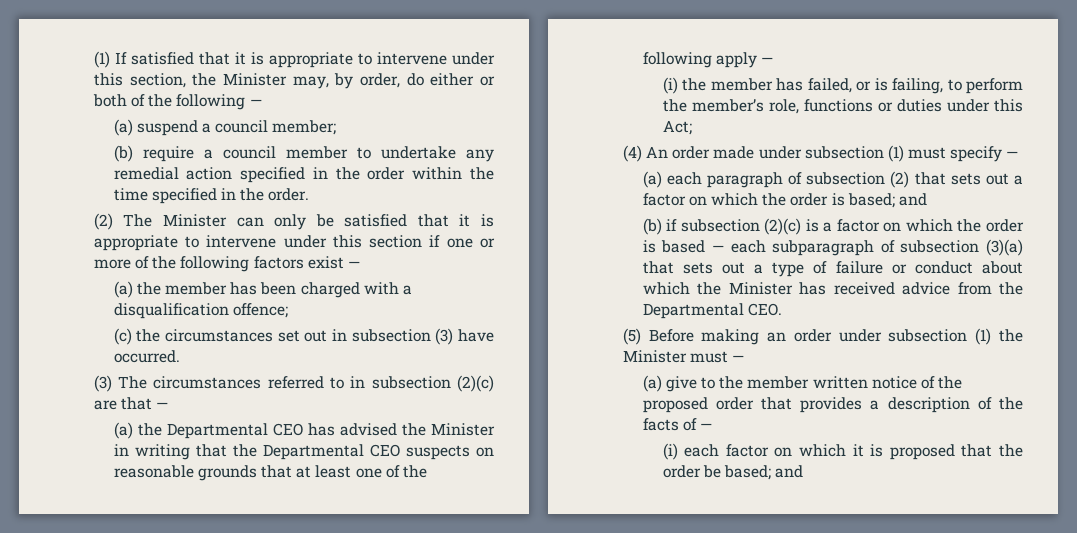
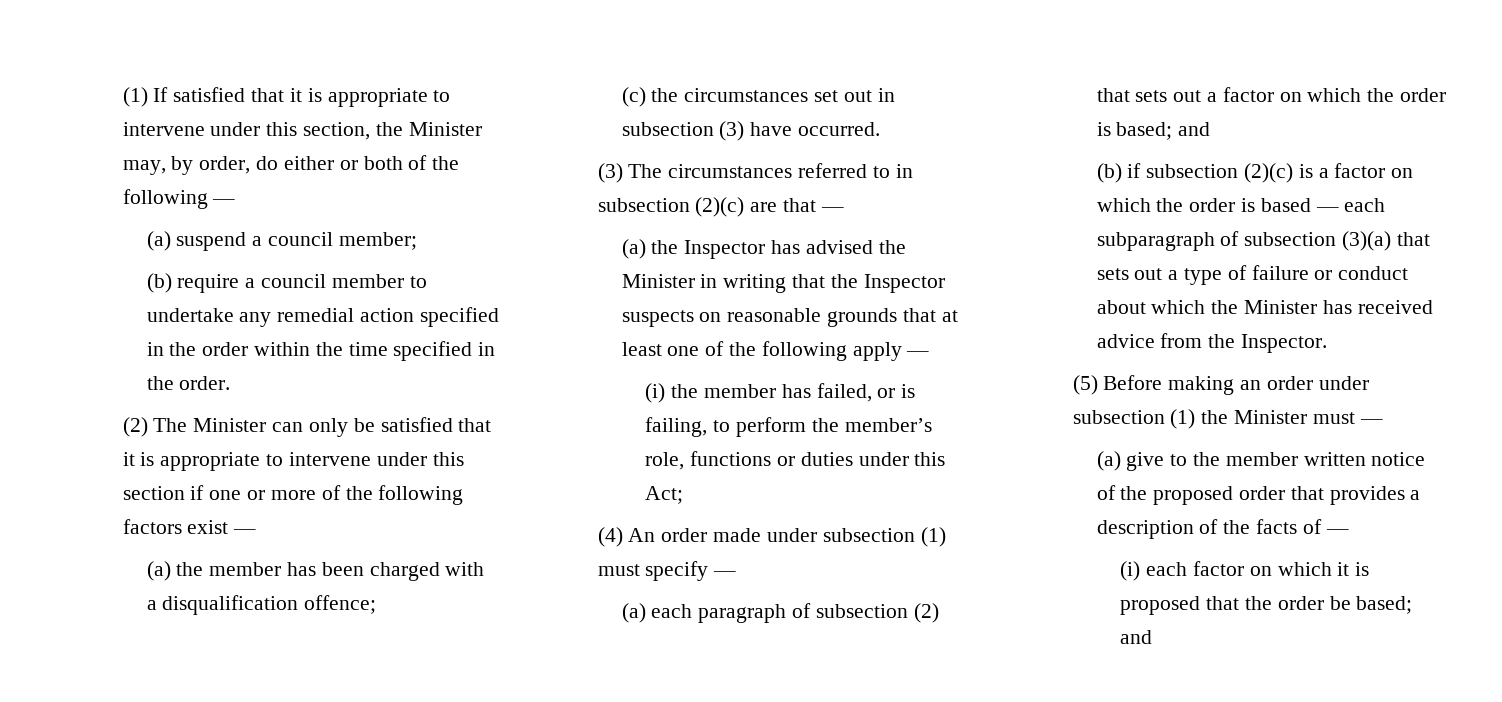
[166,423,303,439] Departmental CEO -> [684,240,766,259] Inspector
[262,444,400,460] Departmental CEO -> [863,274,945,293] Inspector
[642,303,782,319] Departmental CEO. -> [1240,334,1327,353] Inspector.

